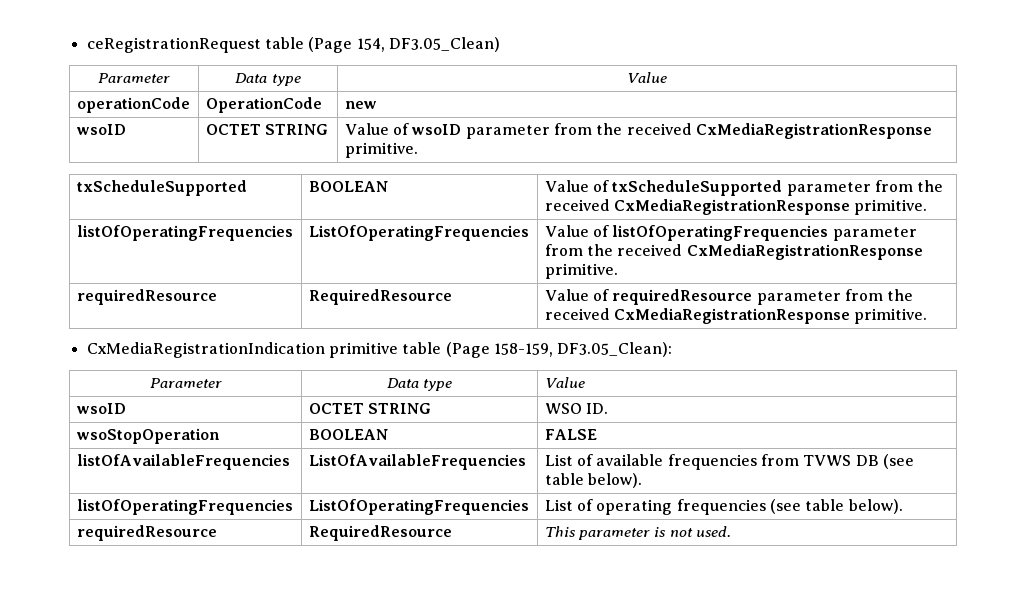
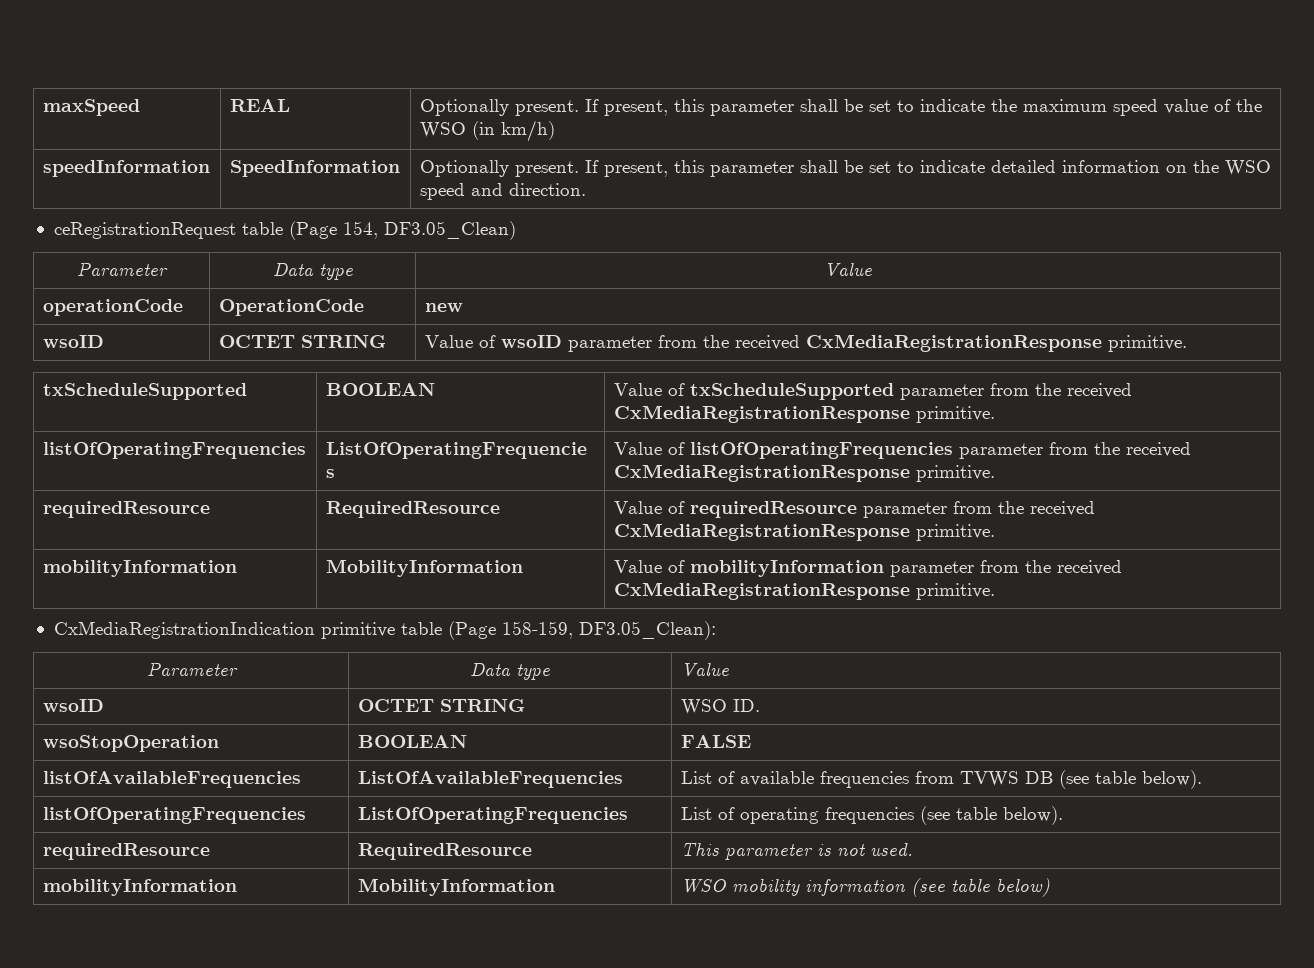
(86, 45) none -> [42,99,140,116] [229,99,290,112] [419,99,1262,116] [419,120,555,142] [42,160,210,177] [229,160,400,177] [419,160,1271,177] [419,183,586,200] maxSpeed | REAL | Optionally present. If present, this parameter shall be set to indicate the maximum speed value of the WSO (in km/h) // speedInformation | SpeedInformation | Optionally present. If present, this parameter shall be set to indicate detailed information on the WSO speed and direction. //
(928, 316) none -> [42,560,237,577] [325,559,523,577] [613,560,1122,577] [613,582,995,600] // mobilityInformation | MobilityInformation | Value of mobilityInformation parameter from the received CxMediaRegistrationResponse primitive.
(732, 531) none -> [42,879,237,896] [357,878,555,896] [680,878,1050,897] // mobilityInformation | MobilityInformation | WSO mobility information (see table below)

